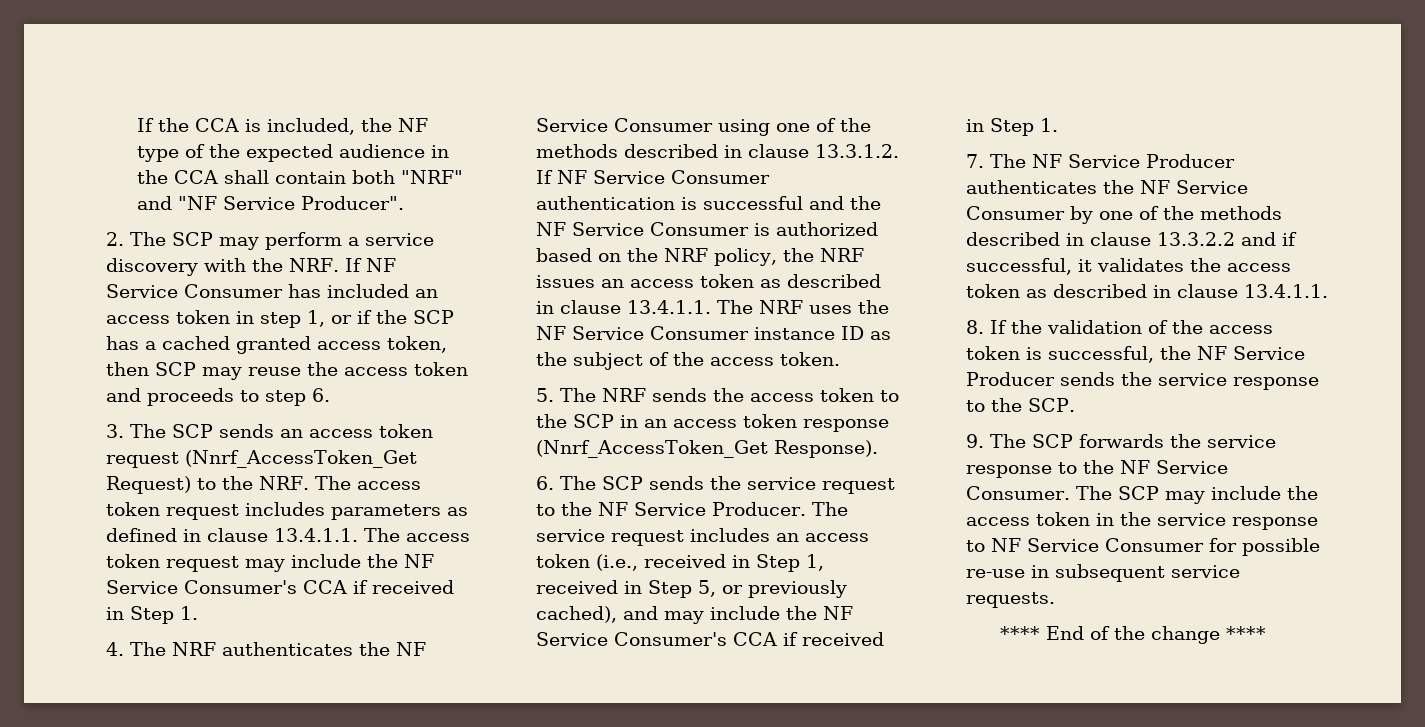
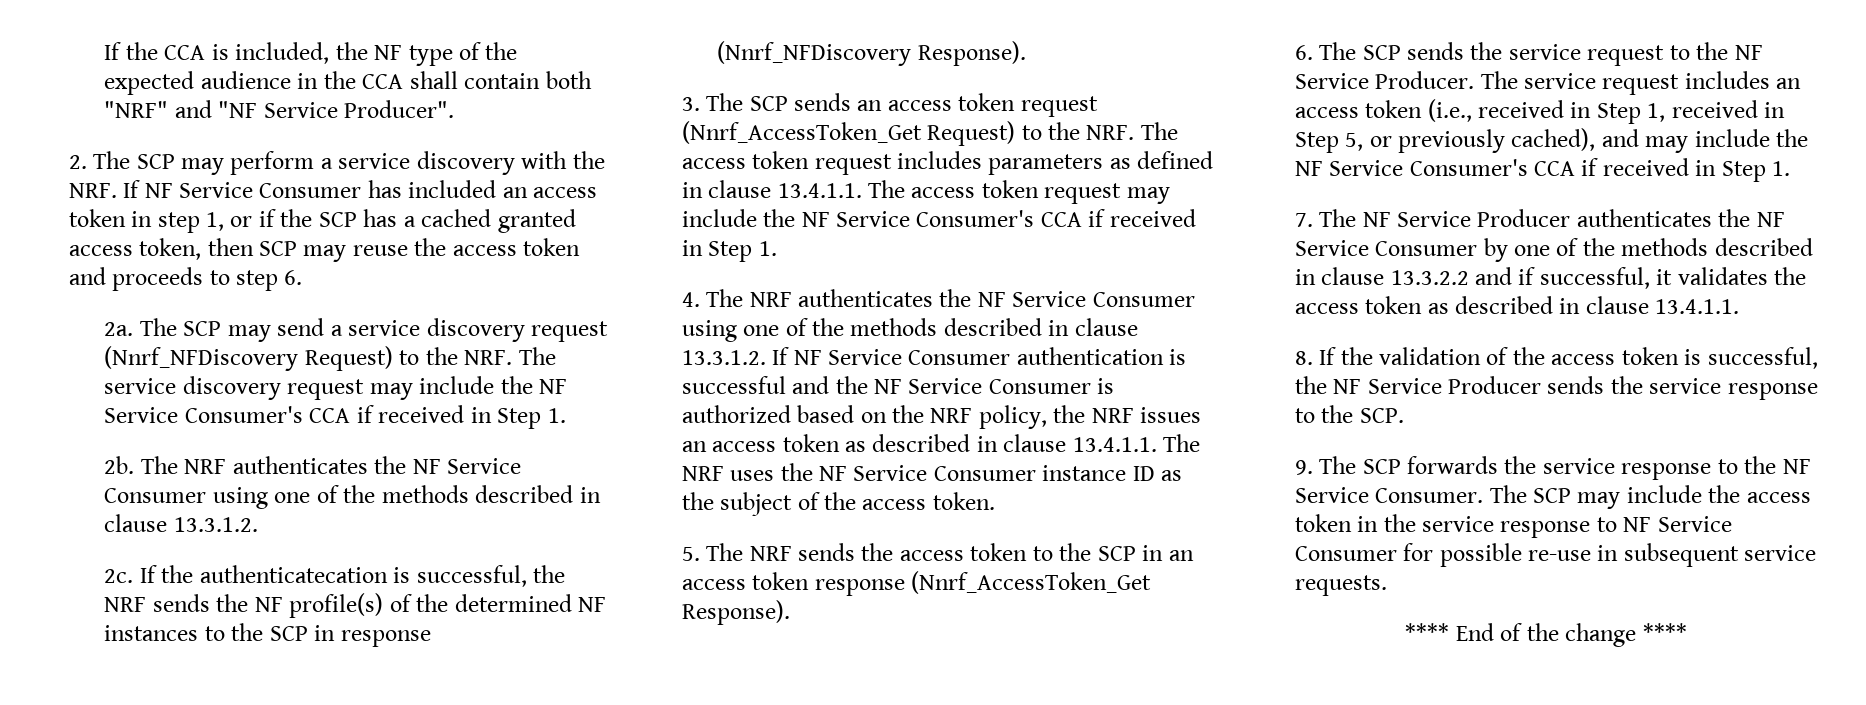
(330, 395) none -> [104,318,608,342] [104,346,556,371] [104,376,568,400] [104,405,566,429] [104,456,522,474] [104,485,601,509] [104,514,258,532] [104,565,566,587] [104,593,606,618] [104,623,431,647] [717,41,1026,66] // 2a. The SCP may send a service discovery request (Nnrf_NFDiscovery Request) to the NRF. The service discovery request may include the NF Service Consumer's CCA if received in Step 1. // 2b. The NRF authenticates the NF Service Consumer using one of the methods described in clause 13.3.1.2. // 2c. If the authenticatecation is successful, the NRF sends the NF profile(s) of the determined NF instances to the SCP in response (Nnrf_NFDiscovery Response).

